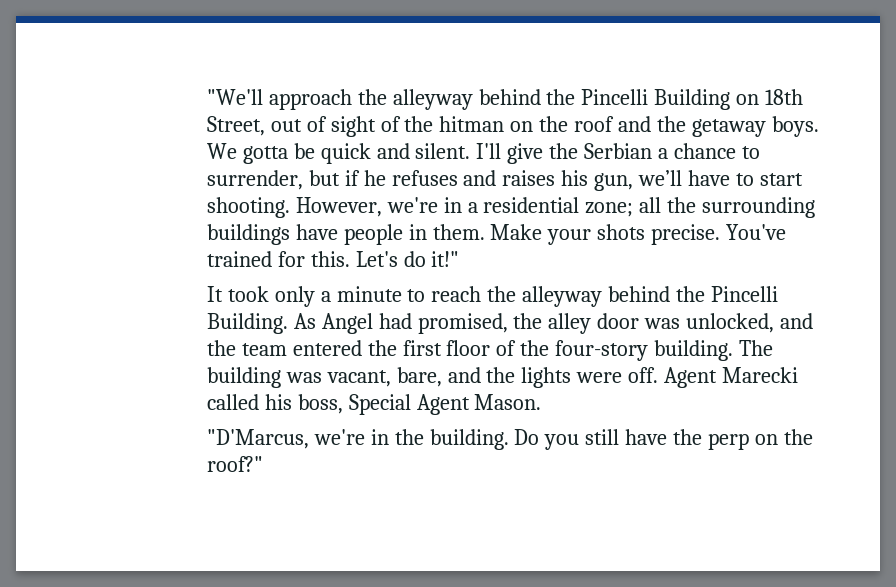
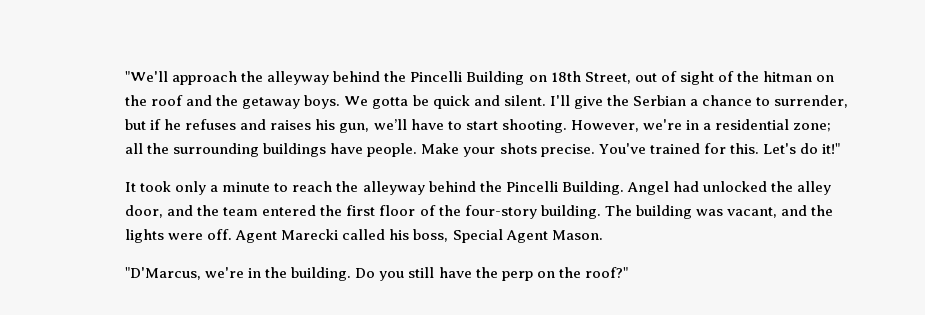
[343,224,485,245] people in them. -> [367,143,418,157] people.
[293,313,316,329] As -> (624, 188) none
[417,313,508,334] promised, -> [702,181,767,192] unlocked
[597,313,775,333] door was unlocked, -> [125,205,164,218] door,
[396,367,442,387] bare, -> (777, 212) none

